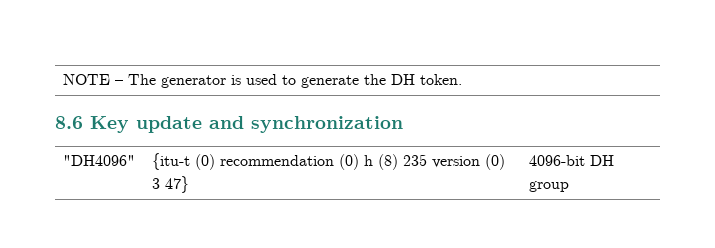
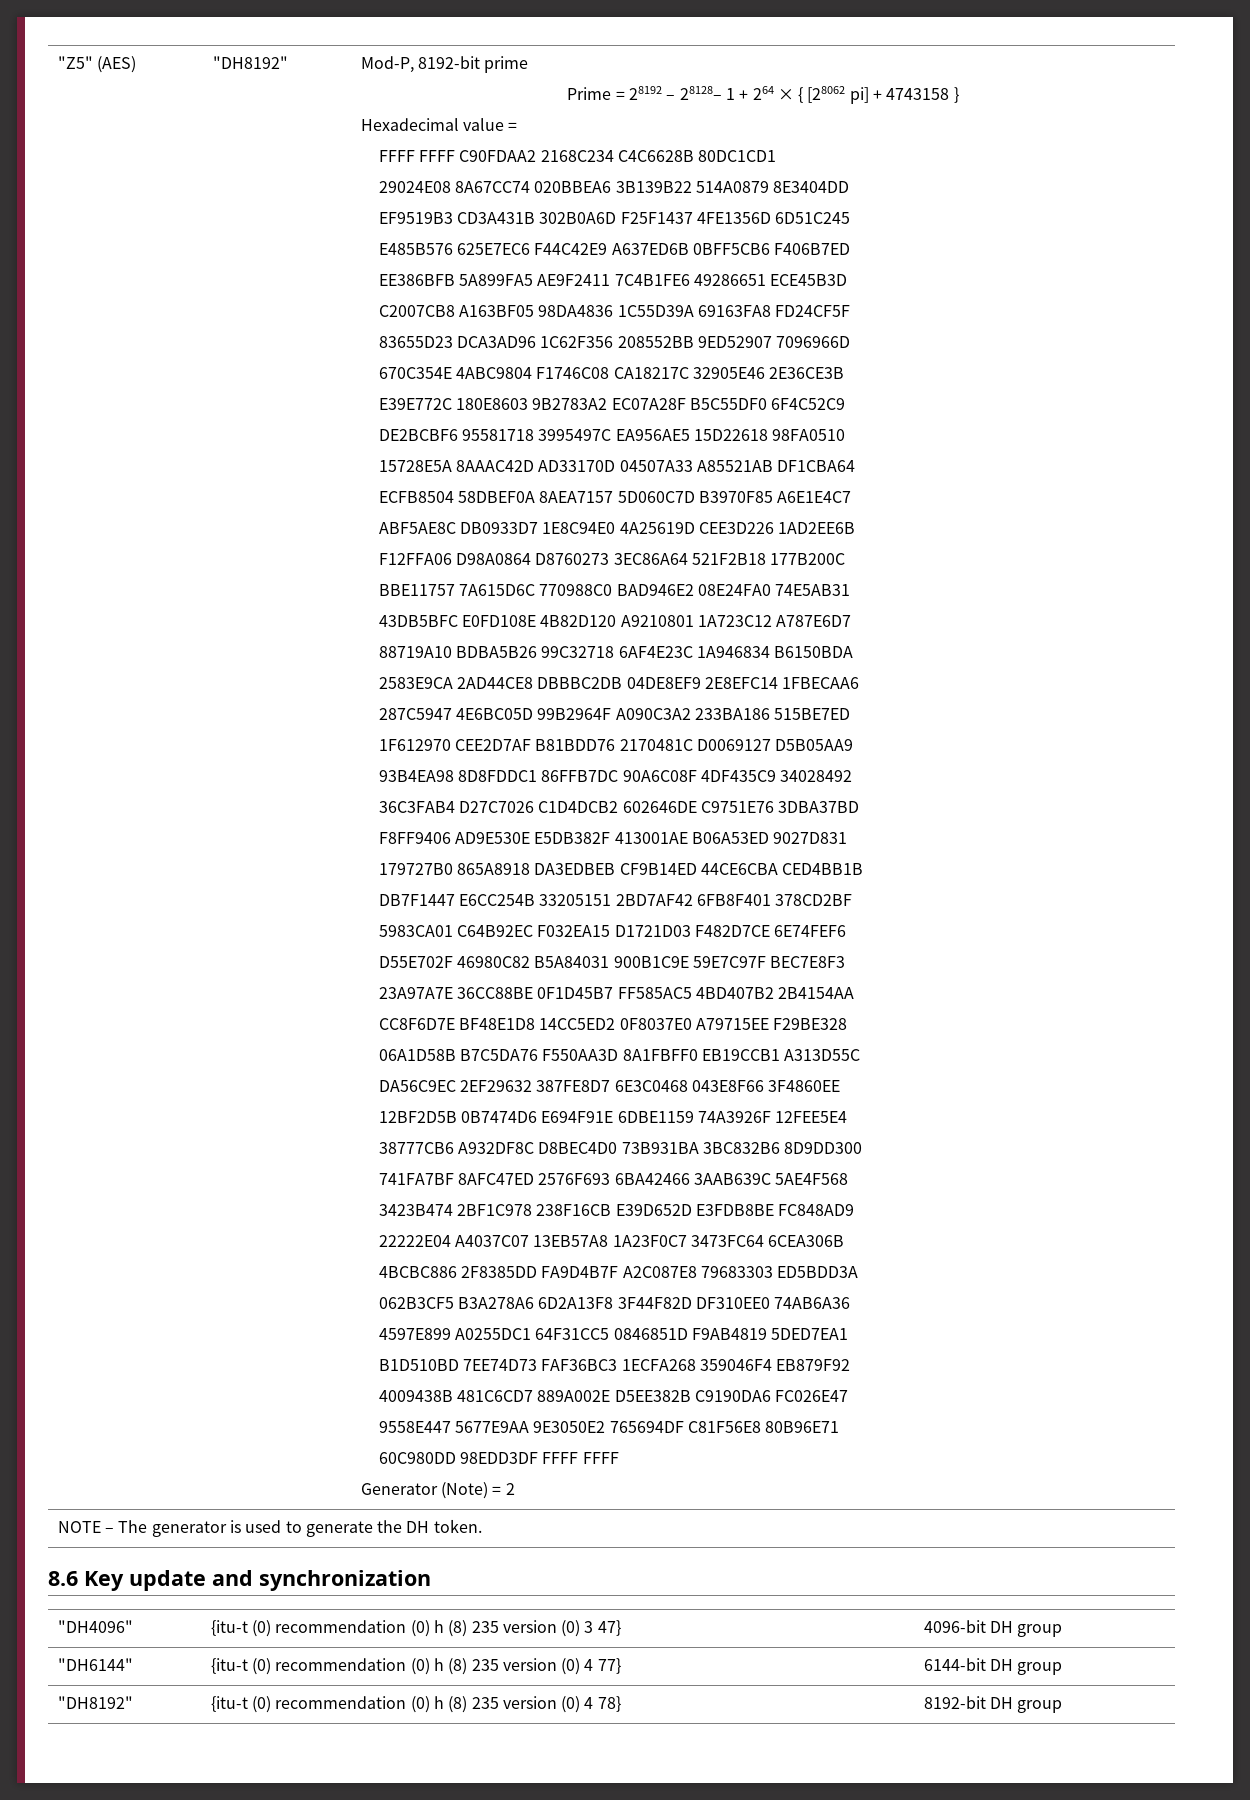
(63, 79) none -> [57,56,136,73] [212,56,288,69] [360,56,529,73] [567,86,959,104] [360,118,518,131] [378,150,777,162] [378,181,850,193] [378,212,851,224] [378,243,851,255] [378,274,848,286] [378,305,851,317] [378,336,851,348] [378,367,845,379] [378,398,846,410] [378,429,846,441] [378,460,856,472] [378,491,852,503] [378,522,856,534] [378,553,846,565] [378,584,851,596] [378,615,852,627] [378,646,854,658] [378,677,860,689] [378,708,851,720] [378,739,854,751] [378,770,853,782] [378,801,860,813] [378,832,848,844] [378,863,864,875] [378,894,853,906] [378,925,847,937] [378,956,846,968] [378,987,855,999] [378,1018,848,1030] [378,1049,861,1061] [378,1080,841,1092] [378,1111,848,1123] [378,1142,863,1154] [378,1173,849,1185] [378,1204,855,1216] [378,1235,845,1247] [378,1266,859,1278] [378,1297,851,1309] [378,1328,849,1340] [378,1359,851,1371] [378,1390,849,1402] [378,1421,840,1433] [378,1452,619,1464] [360,1482,515,1499] "Z5" (AES) | "DH8192" | Mod-P, 8192-bit prime // Prime = 28192 – 28128– 1 + 264 × { [28062 pi] + 4743158 } // Hexadecimal value = // FFFF FFFF C90FDAA2 2168C234 C4C6628B 80DC1CD1 // 29024E08 8A67CC74 020BBEA6 3B139B22 514A0879 8E3404DD // EF9519B3 CD3A431B 302B0A6D F25F1437 4FE1356D 6D51C245 // E485B576 625E7EC6 F44C42E9 A637ED6B 0BFF5CB6 F406B7ED // EE386BFB 5A899FA5 AE9F2411 7C4B1FE6 49286651 ECE45B3D // C2007CB8 A163BF05 98DA4836 1C55D39A 69163FA8 FD24CF5F // 83655D23 DCA3AD96 1C62F356 208552BB 9ED52907 7096966D // 670C354E 4ABC9804 F1746C08 CA18217C 32905E46 2E36CE3B // E39E772C 180E8603 9B2783A2 EC07A28F B5C55DF0 6F4C52C9 // DE2BCBF6 95581718 3995497C EA956AE5 15D22618 98FA0510 // 15728E5A 8AAAC42D AD33170D 04507A33 A85521AB DF1CBA64 // ECFB8504 58DBEF0A 8AEA7157 5D060C7D B3970F85 A6E1E4C7 // ABF5AE8C DB0933D7 1E8C94E0 4A25619D CEE3D226 1AD2EE6B // F12FFA06 D98A0864 D8760273 3EC86A64 521F2B18 177B200C // BBE11757 7A615D6C 770988C0 BAD946E2 08E24FA0 74E5AB31 // 43DB5BFC E0FD108E 4B82D120 A9210801 1A723C12 A787E6D7 // 88719A10 BDBA5B26 99C32718 6AF4E23C 1A946834 B6150BDA // 2583E9CA 2AD44CE8 DBBBC2DB 04DE8EF9 2E8EFC14 1FBECAA6 // 287C5947 4E6BC05D 99B2964F A090C3A2 233BA186 515BE7ED // 1F612970 CEE2D7AF B81BDD76 2170481C D0069127 D5B05AA9 // 93B4EA98 8D8FDDC1 86FFB7DC 90A6C08F 4DF435C9 34028492 // 36C3FAB4 D27C7026 C1D4DCB2 602646DE C9751E76 3DBA37BD // F8FF9406 AD9E530E E5DB382F 413001AE B06A53ED 9027D831 // 179727B0 865A8918 DA3EDBEB CF9B14ED 44CE6CBA CED4BB1B // DB7F1447 E6CC254B 33205151 2BD7AF42 6FB8F401 378CD2BF // 5983CA01 C64B92EC F032EA15 D1721D03 F482D7CE 6E74FEF6 // D55E702F 46980C82 B5A84031 900B1C9E 59E7C97F BEC7E8F3 // 23A97A7E 36CC88BE 0F1D45B7 FF585AC5 4BD407B2 2B4154AA // CC8F6D7E BF48E1D8 14CC5ED2 0F8037E0 A79715EE F29BE328 // 06A1D58B B7C5DA76 F550AA3D 8A1FBFF0 EB19CCB1 A313D55C // DA56C9EC 2EF29632 387FE8D7 6E3C0468 043E8F66 3F4860EE // 12BF2D5B 0B7474D6 E694F91E 6DBE1159 74A3926F 12FEE5E4 // 38777CB6 A932DF8C D8BEC4D0 73B931BA 3BC832B6 8D9DD300 // 741FA7BF 8AFC47ED 2576F693 6BA42466 3AAB639C 5AE4F568 // 3423B474 2BF1C978 238F16CB E39D652D E3FDB8BE FC848AD9 // 22222E04 A4037C07 13EB57A8 1A23F0C7 3473FC64 6CEA306B // 4BCBC886 2F8385DD FA9D4B7F A2C087E8 79683303 ED5BDD3A // 062B3CF5 B3A278A6 6D2A13F8 3F44F82D DF310EE0 74AB6A36 // 4597E899 A0255DC1 64F31CC5 0846851D F9AB4819 5DED7EA1 // B1D510BD 7EE74D73 FAF36BC3 1ECFA268 359046F4 EB879F92 // 4009438B 481C6CD7 889A002E D5EE382B C9190DA6 FC026E47 // 9558E447 5677E9AA 9E3050E2 765694DF C81F56E8 80B96E71 // 60C980DD 98EDD3DF FFFF FFFF // Generator (Note) = 2 //
(570, 186) none -> [57,1658,133,1671] [210,1658,621,1675] [923,1658,1063,1675] [57,1696,133,1709] [210,1696,621,1713] [923,1696,1063,1713] // "DH6144" | {itu-t (0) recommendation (0) h (8) 235 version (0) 4 77} | 6144-bit DH group // "DH8192" | {itu-t (0) recommendation (0) h (8) 235 version (0) 4 78} | 8192-bit DH group

